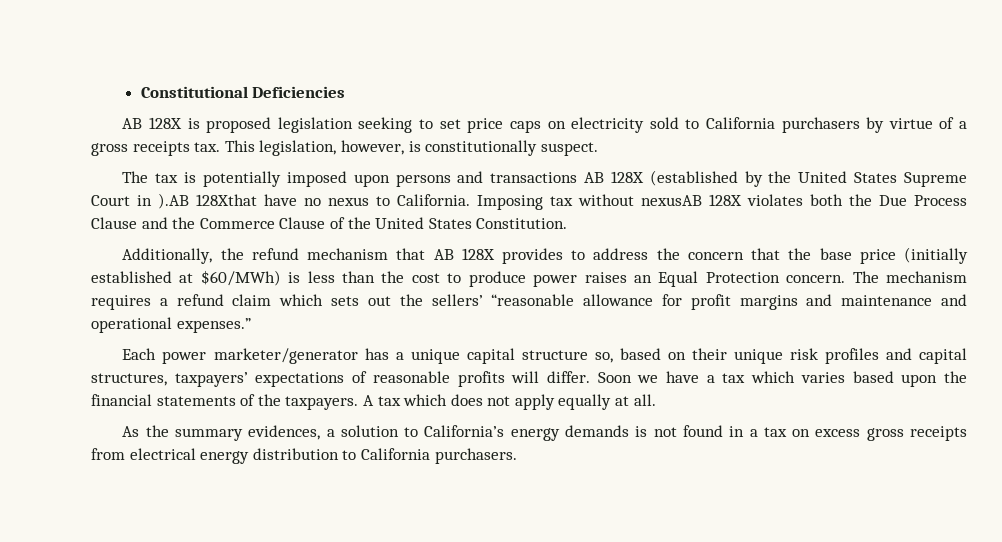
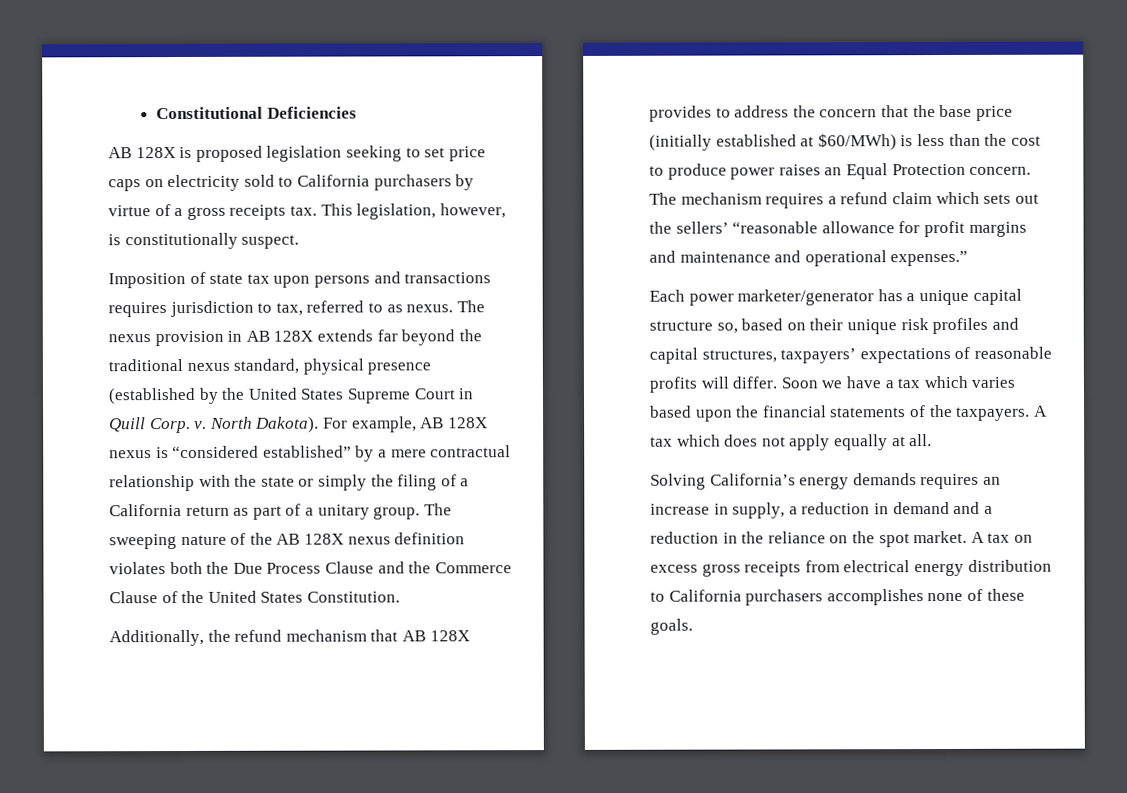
[122,171,644,187] The tax is potentially imposed upon persons and transactions AB 128X -> [108,271,492,289] [108,300,485,318] [108,329,482,347] [108,358,432,375] Imposition of state tax upon persons and transactions requires jurisdiction to tax, referred to as nexus. The nexus provision in AB 128X extends far beyond the traditional nexus standard, physical presence
[158,193,742,210] ).AB 128Xthat have no nexus to California. Imposing tax without nexusAB 128X -> [109,416,488,434] [109,445,512,462] [109,474,470,492] [109,503,452,520] [109,532,466,550] Quill Corp. v. North Dakota). For example, AB 128X nexus is “considered established” by a mere contractual relationship with the state or simply the filing of a California return as part of a unitary group. The sweeping nature of the AB 128X nexus definition
[122,425,758,441] As the summary evidences, a solution to California’s energy demands is not found in a -> [650,473,1001,490] [650,501,993,519] [650,530,985,548] Solving California’s energy demands requires an increase in supply, a reduction in demand and a reduction in the reliance on the spot market. A
[434,448,517,464] purchasers. -> [745,588,1025,606] [650,618,693,635] purchasers accomplishes none of these goals.

